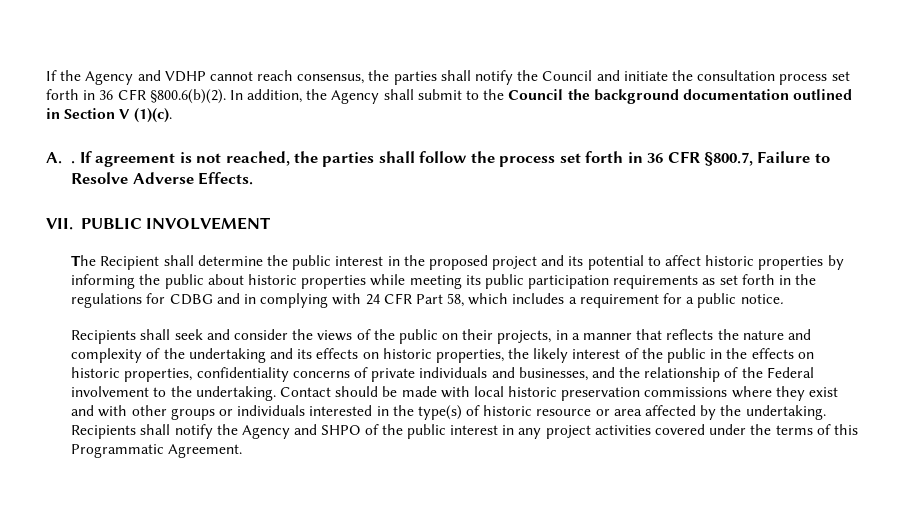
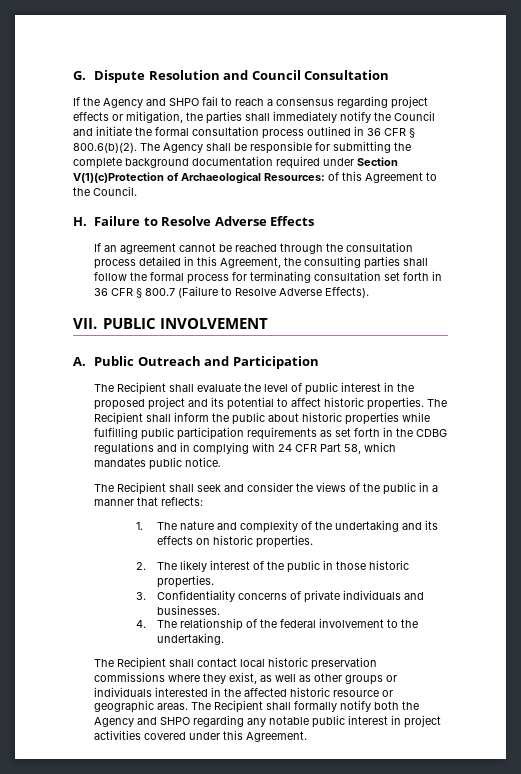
[46,70,471,85] If the Agency and VDHP cannot reach consensus, the parties shall -> [73,70,390,83] [73,96,428,109] [73,111,337,124] G. Dispute Resolution and Council Consultation // If the Agency and SHPO fail to reach a consensus regarding project effects or mitigation, the parties shall immediately
[697,70,850,85] [46,89,853,104] [46,108,172,123] [46,151,830,167] [71,172,254,185] consultation process set forth in 36 CFR §800.6(b)(2). In addition, the Agency shall submit to the Council the background documentation outlined in Section V (1)(c). // A. . If agreement is not reached, the parties shall follow the process set forth in 36 CFR §800.7, Failure to Resolve Adverse Effects. -> [155,126,415,139] [73,141,411,154] [73,156,398,169] [73,171,437,184] [73,186,137,196] [73,216,315,226] [94,242,414,254] [94,256,429,269] [94,271,443,284] [94,286,370,298] formal consultation process outlined in 36 CFR § 800.6(b)(2). The Agency shall be responsible for submitting the complete background documentation required under Section V(1)(c)Protection of Archaeological Resources: of this Agreement to the Council. // H. Failure to Resolve Adverse Effects // If an agreement cannot be reached through the consultation process detailed in this Agreement, the consulting parties shall follow the formal process for terminating consultation set forth in 36 CFR § 800.7 (Failure to Resolve Adverse Effects).
[71,255,288,270] // The Recipient shall determine the -> [73,356,319,369] [94,382,303,395] // A. Public Outreach and Participation // The Recipient shall evaluate the level of
[758,255,844,270] [71,274,136,289] properties by informing -> [367,397,448,410] [94,412,210,425] properties. The Recipient shall inform
[409,275,481,289] meeting its -> [94,427,139,439] fulfilling
[71,293,213,308] regulations for CDBG -> [416,429,448,437] [94,442,155,454] CDBG regulations
[512,293,695,308] includes a requirement for a -> [94,458,147,467] mandates
[71,330,137,344] Recipients -> [94,482,167,495] The Recipient
[442,329,552,344] on their projects, -> (417, 488) none
[666,329,739,340] reflects the -> [161,497,204,506] [136,522,178,530] reflects: // 1. The
[435,348,530,363] properties, the -> [256,535,314,548] [136,562,178,570] properties. // 2. The
[726,348,814,359] [71,367,289,382] the effects on historic properties, confidentiality -> [336,560,410,570] [157,575,215,588] [136,590,236,602] those historic properties. // 3. Confidentiality
[518,367,641,381] businesses, and the -> [157,605,221,615] [136,620,178,628] businesses. // 4. The
[766,367,814,378] Federal -> [280,619,317,628] federal
[279,386,470,398] Contact should be made with -> [94,657,238,670] // The Recipient shall contact
[809,387,839,397] [71,405,128,417] exist and with -> [229,672,312,684] exist, as well as
[417,405,481,420] type(s) of -> [244,688,288,697] affected
[613,405,826,420] [71,424,542,439] area affected by the undertaking. Recipients shall notify the Agency and SHPO of the public interest in any -> [94,700,420,713] [94,715,402,728] geographic areas. The Recipient shall formally notify both the Agency and SHPO regarding any notable public interest in
[750,424,858,435] [71,444,165,458] the terms of this Programmatic -> [223,730,244,740] this

